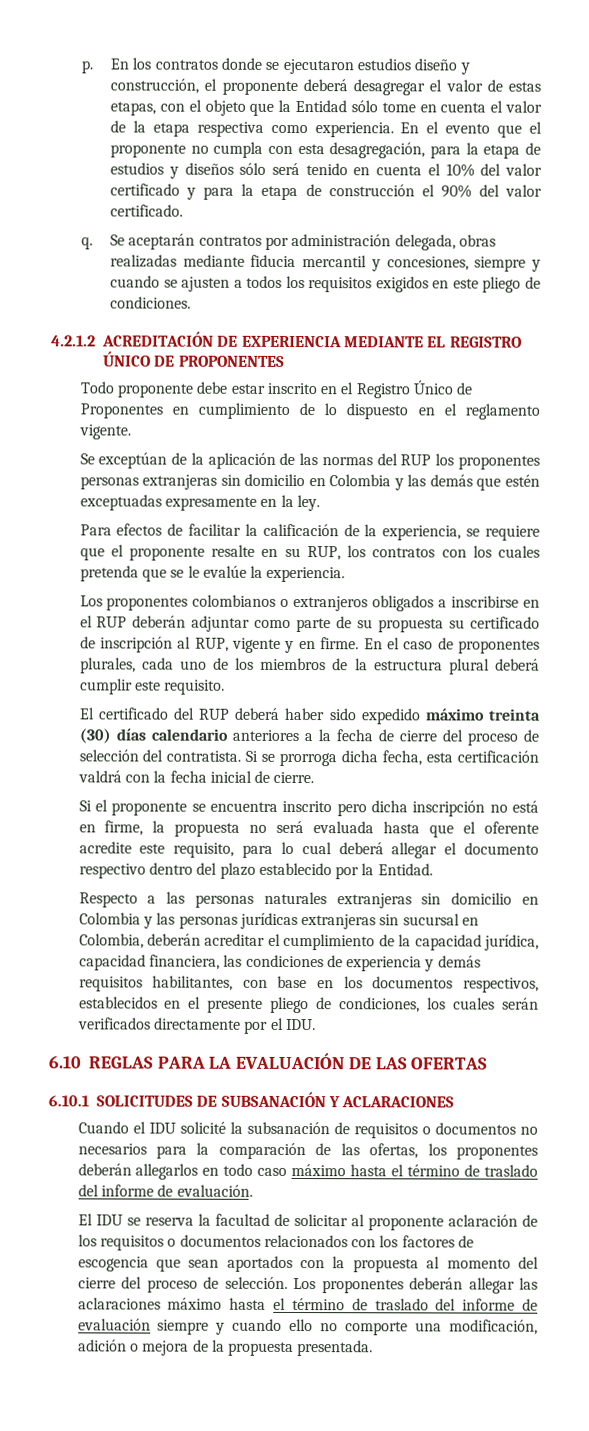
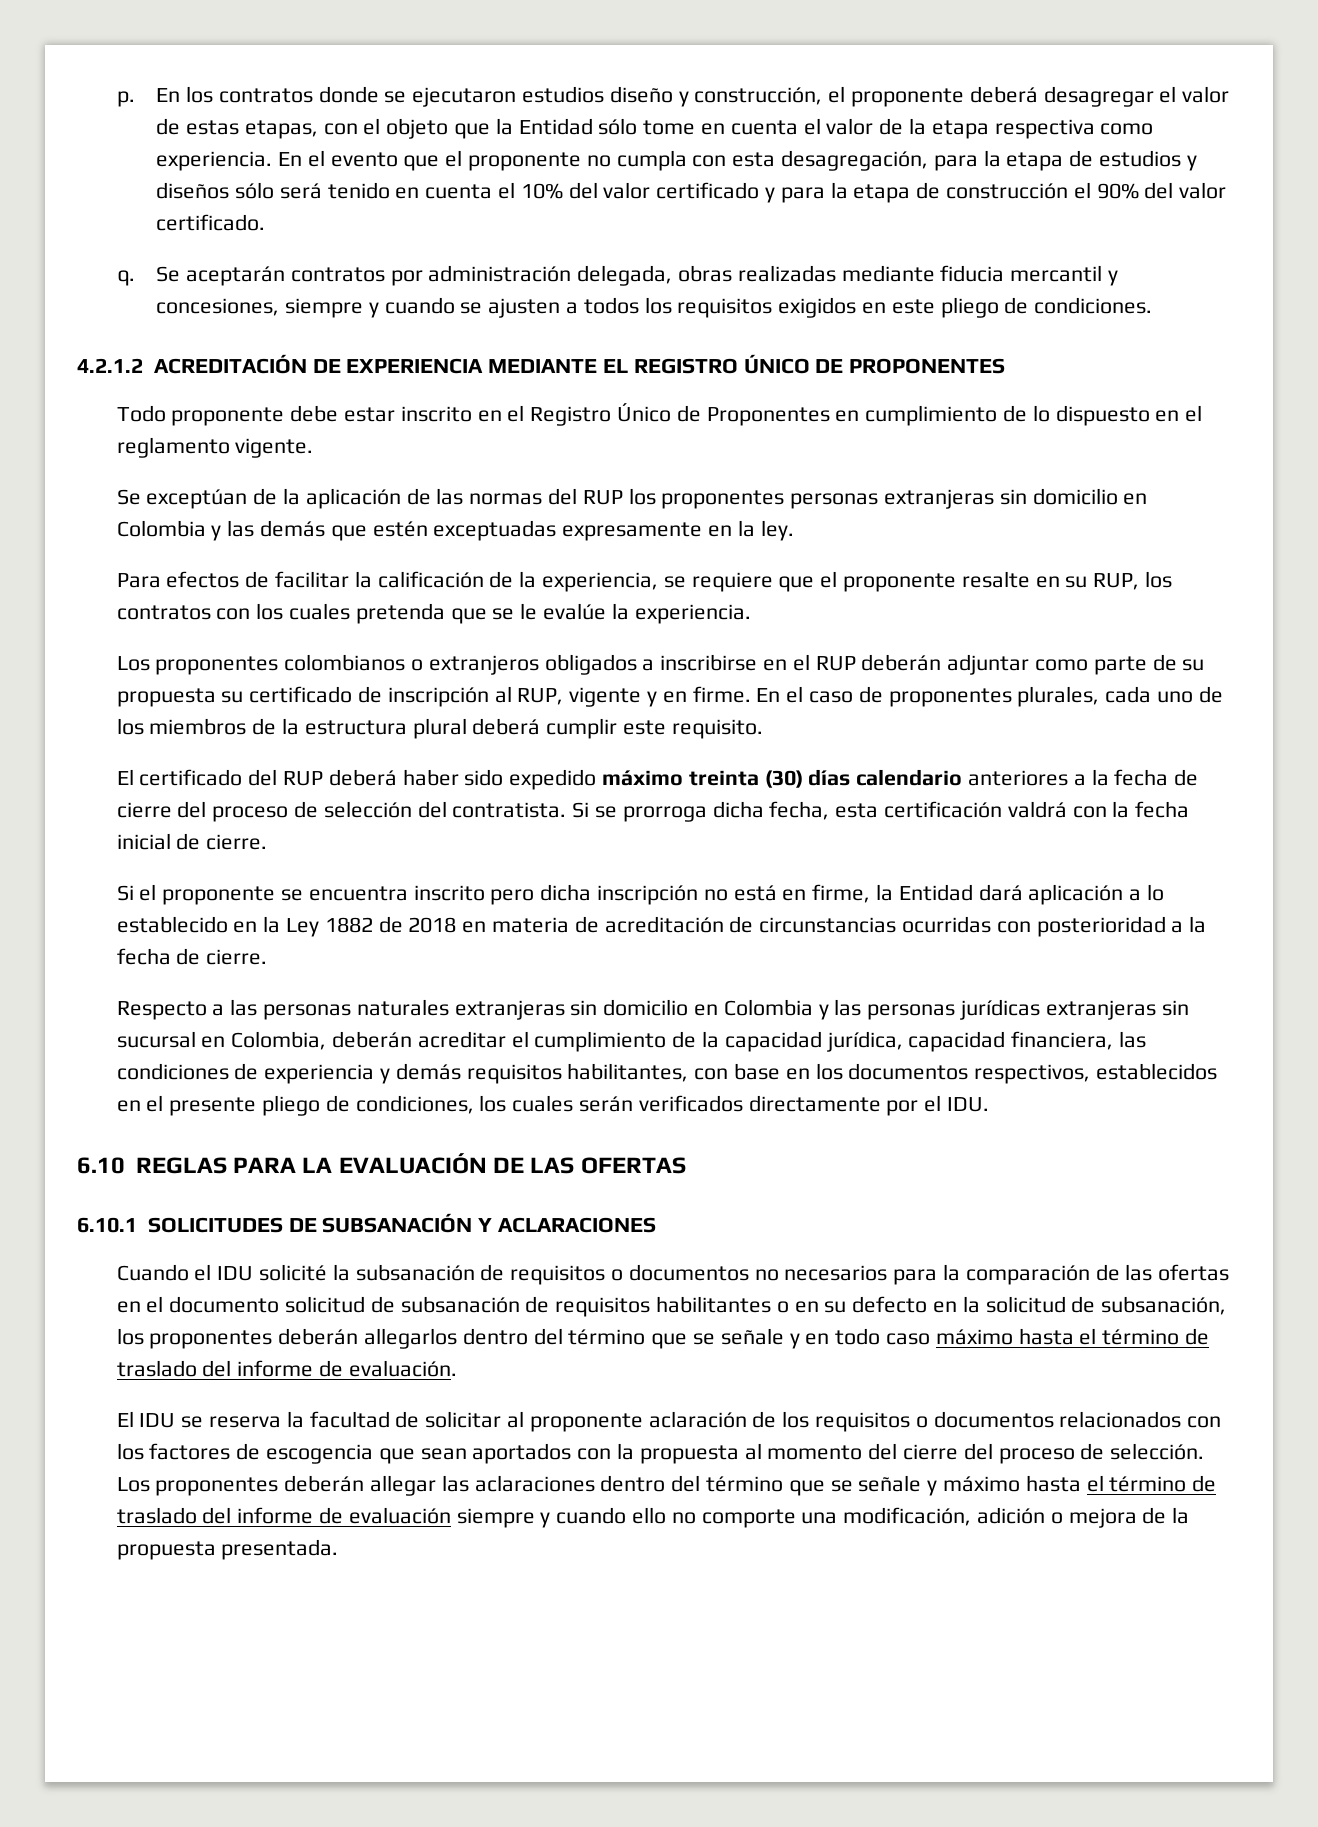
[174,820,539,838] [78,841,539,859] [78,862,433,880] propuesta no será evaluada hasta que el oferente acredite este requisito, para lo cual deberá allegar el documento respectivo dentro del plazo establecido por la Entidad. -> [898,884,1165,905] [116,916,1207,937] [116,948,268,965] Entidad dará aplicación a lo establecido en la Ley 1882 de 2018 en materia de acreditación de circunstancias ocurridas con posterioridad a la fecha de cierre.
[369,1143,538,1160] [77,1163,199,1180] ofertas, los proponentes deberán allegarlos -> [1158,1264,1230,1281] [116,1296,1227,1317] [116,1328,800,1349] ofertas en el documento solicitud de subsanación de requisitos habilitantes o en su defecto en la solicitud de subsanación, los proponentes deberán allegarlos dentro del término que se señale y
(161, 1303) none -> [600,1475,938,1496] dentro del término que se señale y

